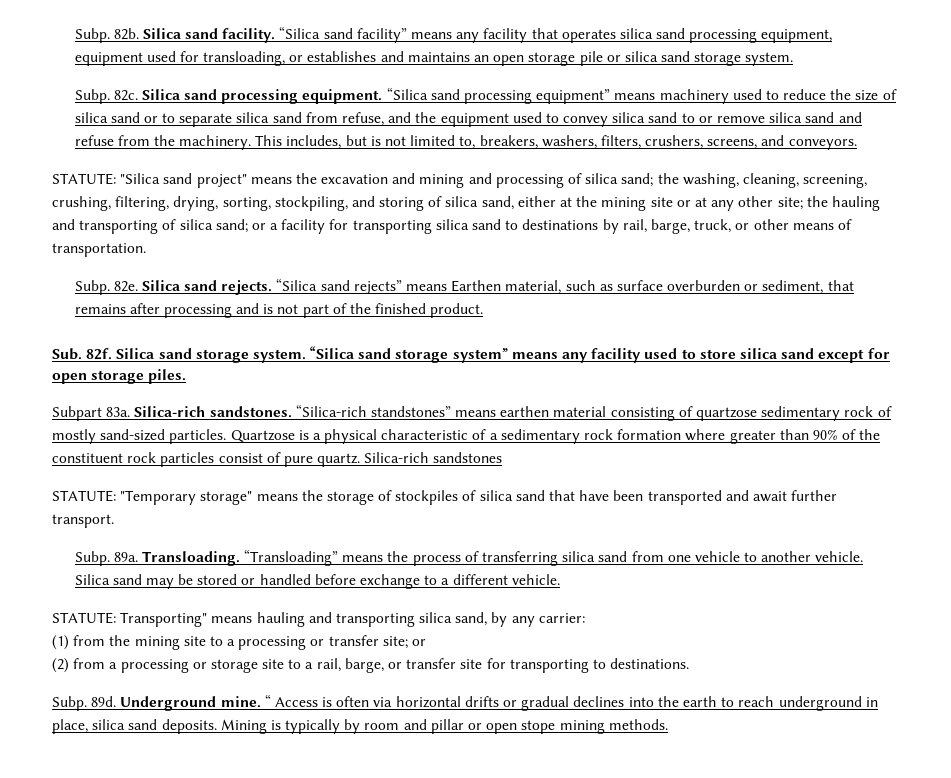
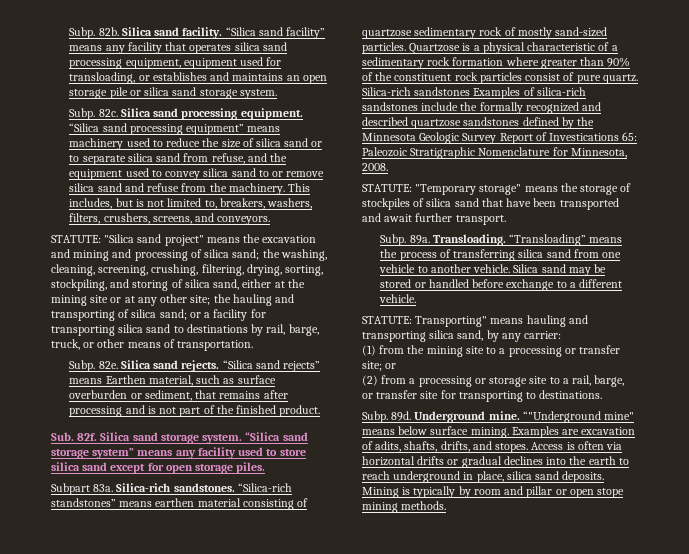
(503, 457) none -> [473,87,586,99] [362,102,602,114] [362,117,595,129] [362,132,638,144] [362,147,627,159] [362,163,388,171] Examples of silica-rich sandstones include the formally recognized and described quartzose sandstones defined by the Minnesota Geologic Survey Report of Investications 65: Paleozoic Stratigraphic Nomenclature for Minnesota, 2008.
[264,694,271,707] “ -> [522,411,635,423] [362,426,636,438] [362,441,529,453] “"Underground mine" means below surface mining. Examples are excavation of adits, shafts, drifts, and stopes.

